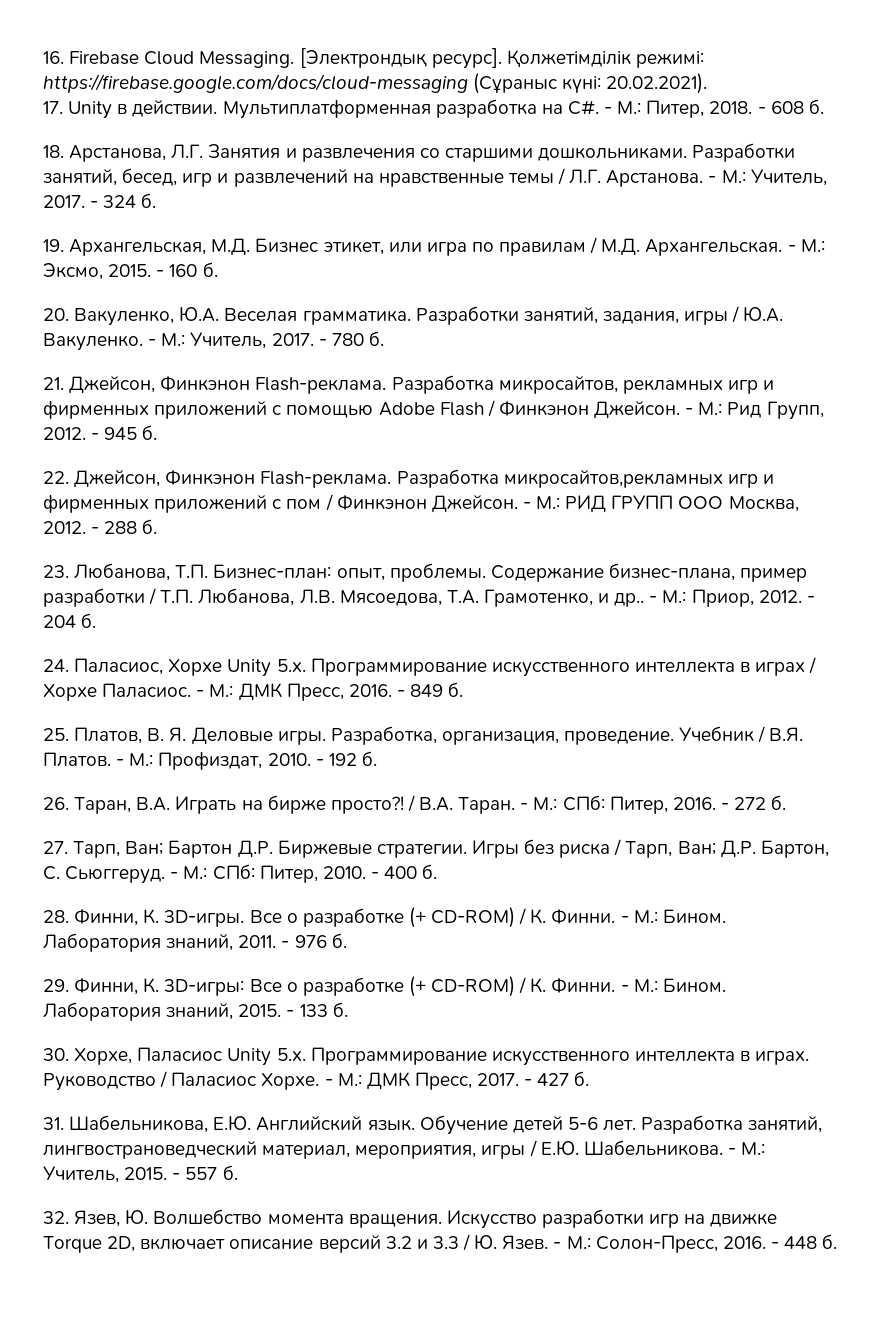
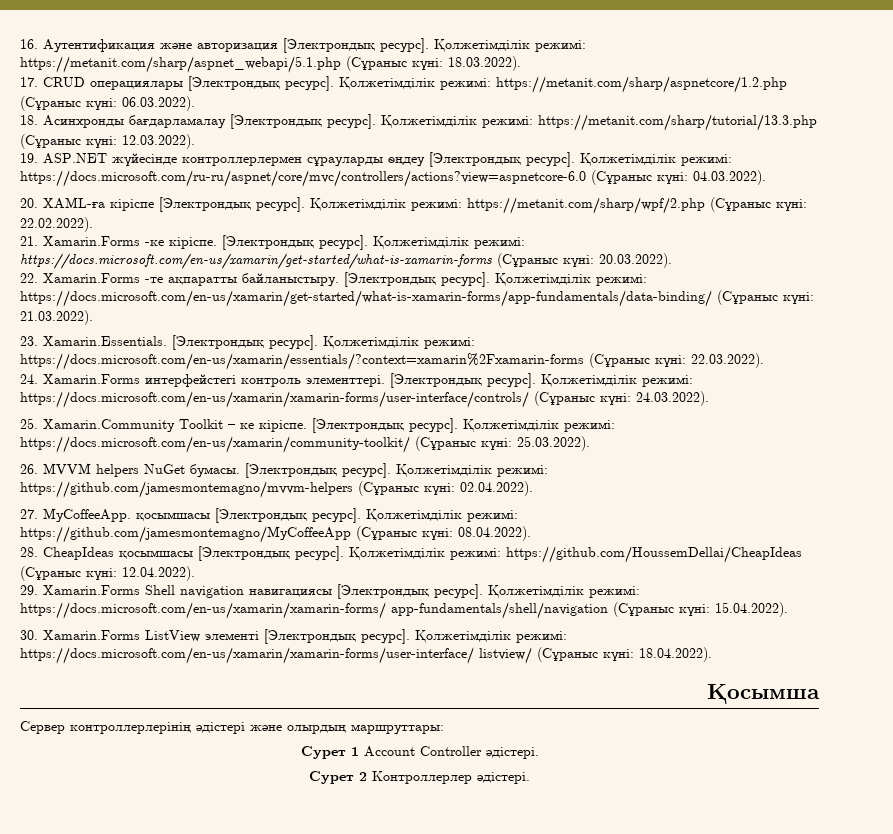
[69,48,704,69] [43,73,708,94] Firebase Cloud Messaging. [Электрондық ресурс]. Қолжетімділік режимі: https://firebase.google.com/docs/cloud-messaging (Сұраныс күні: 20.02.2021). -> [43,38,586,53] [20,56,521,73] Аутентификация және авторизация [Электрондық ресурс]. Қолжетімділік режимі: https://metanit.com/sharp/aspnet_webapi/5.1.php (Сұраныс күні: 18.03.2022).
[68,99,824,119] [43,143,796,162] [43,168,827,187] [43,193,157,208] [43,237,825,256] [43,262,218,280] [43,306,784,326] [43,331,384,351] [43,375,775,394] [43,400,824,420] [43,425,158,440] [43,469,774,488] [43,494,799,513] [43,519,158,534] [43,563,808,582] [43,588,815,607] [43,613,97,628] [43,657,817,677] [43,682,464,701] [43,726,804,745] [43,751,377,770] [43,795,787,814] [43,839,829,858] [43,864,438,884] [43,907,726,928] [43,933,347,952] [43,976,726,997] [43,1002,348,1021] [43,1047,810,1066] [43,1071,590,1091] [43,1115,823,1135] [42,1140,766,1159] [43,1165,238,1183] [43,1209,778,1229] [43,1234,838,1253] Unity в действии. Мультиплатформенная разработка на C#. - М.: Питер, 2018. - 608 б. // 18. Арстанова, Л.Г. Занятия и развлечения со старшими дошкольниками. Разработки занятий, бесед, игр и развлечений на нравственные темы / Л.Г. Арстанова. - М.: Учитель, 2017. - 324 б. // 19. Архангельская, М.Д. Бизнес этикет, или игра по правилам / М.Д. Архангельская. - М.: Эксмо, 2015. - 160 б. // 20. Вакуленко, Ю.А. Веселая грамматика. Разработки занятий, задания, игры / Ю.А. Вакуленко. - М.: Учитель, 2017. - 780 б. // 21. Джейсон, Финкэнон Flash-реклама. Разработка микросайтов, рекламных игр и фирменных приложений с помощью Adobe Flash / Финкэнон Джейсон. - М.: Рид Групп, 2012. - 945 б. // 22. Джейсон, Финкэнон Flash-реклама. Разработка микросайтов,рекламных игр и фирменных приложений с пом / Финкэнон Джейсон. - М.: РИД ГРУПП ООО Москва, 2012. - 288 б. // 23. Любанова, Т.П. Бизнес-план: опыт, проблемы. Содержание бизнес-плана, пример разработки / Т.П. Любанова, Л.В. Мясоедова, Т.А. Грамотенко, и др.. - М.: Приор, 2012. - 204 б. // 24. Паласиос, Хорхе Unity 5.x. Программирование искусственного интеллекта в играх / Хорхе Паласиос. - М.: ДМК Пресс, 2016. - 849 б. // 25. Платов, В. Я. Деловые игры. Разработка, организация, проведение. Учебник / В.Я. Платов. - М.: Профиздат, 2010. - 192 б. // 26. Таран, В.А. Играть на бирже просто?! / В.А. Таран. - М.: СПб: Питер, 2016. - 272 б. // 27. Тарп, Ван; Бартон Д.Р. Биржевые стратегии. Игры без риска / Тарп, Ван; Д.Р. Бартон, С. Сьюггеруд. - М.: СПб: Питер, 2010. - 400 б. // 28. Финни, К. 3D-игры. Все о разработке (+ CD-ROM) / К. Финни. - М.: Бином. Лаборатория знаний, 2011. - 976 б. // 29. Финни, К. 3D-игры: Все о разработке (+ CD-ROM) / К. Финни. - М.: Бином. Лаборатория знаний, 2015. - 133 б. // 30. Хорхе, Паласиос Unity 5.x. Программирование искусственного интеллекта в играх. Руководство / Паласиос Хорхе. - М.: ДМК Пресс, 2017. - 427 б. // 31. Шабельникова, Е.Ю. Английский язык. Обучение детей 5-6 лет. Разработка занятий, лингвострановедческий материал, мероприятия, игры / Е.Ю. Шабельникова. - М.: Учитель, 2015. - 557 б. // 32. Язев, Ю. Волшебство момента вращения. Искусство разработки игр на движке Torque 2D, включает описание версий 3.2 и 3.3 / Ю. Язев. - М.: Солон-Пресс, 2016. - 448 б. -> [43,76,787,93] [20,96,195,111] [20,114,817,131] [20,134,195,149] [20,152,732,167] [20,170,766,187] [20,197,807,214] [20,217,93,232] [20,235,525,250] [20,253,672,269] [20,272,647,287] [20,290,814,307] [20,310,93,325] [20,335,475,350] [20,353,764,370] [20,373,693,388] [20,391,709,408] [20,418,615,433] [20,436,590,453] [20,463,548,478] [20,481,533,498] [20,508,518,523] [20,526,531,543] [20,546,802,563] [20,566,195,581] [20,584,640,599] [20,602,788,619] [20,629,567,644] [20,647,712,664] [707,684,820,704] [20,721,444,735] [300,746,539,759] [309,771,530,784] CRUD операциялары [Электрондық ресурс]. Қолжетімділік режимі: https://metanit.com/sharp/aspnetcore/1.2.php (Сұраныс күні: 06.03.2022). // 18. Асинхронды бағдарламалау [Электрондық ресурс]. Қолжетімділік режимі: https://metanit.com/sharp/tutorial/13.3.php (Сұраныс күні: 12.03.2022). // 19. ASP.NET жүйесінде контроллерлермен сұрауларды өңдеу [Электрондық ресурс]. Қолжетімділік режимі: https://docs.microsoft.com/ru-ru/aspnet/core/mvc/controllers/actions?view=aspnetcore-6.0 (Сұраныс күні: 04.03.2022). // 20. XAML-ға кіріспе [Электрондық ресурс]. Қолжетімділік режимі: https://metanit.com/sharp/wpf/2.php (Сұраныс күні: 22.02.2022). // 21. Xamarin.Forms -ке кіріспе. [Электрондық ресурс]. Қолжетімділік режимі: https://docs.microsoft.com/en-us/xamarin/get-started/what-is-xamarin-forms (Сұраныс күні: 20.03.2022). // 22. Xamarin.Forms -те ақпаратты байланыстыру. [Электрондық ресурс]. Қолжетімділік режимі: https://docs.microsoft.com/en-us/xamarin/get-started/what-is-xamarin-forms/app-fundamentals/data-binding/ (Сұраныс күні: 21.03.2022). // 23. Xamarin.Essentials. [Электрондық ресурс]. Қолжетімділік режимі: https://docs.microsoft.com/en-us/xamarin/essentials/?context=xamarin%2Fxamarin-forms (Сұраныс күні: 22.03.2022). // 24. Xamarin.Forms интерфейстегі контроль элементтері. [Электрондық ресурс]. Қолжетімділік режимі: https://docs.microsoft.com/en-us/xamarin/xamarin-forms/user-interface/controls/ (Сұраныс күні: 24.03.2022). // 25. Xamarin.Community Toolkit – ке кіріспе. [Электрондық ресурс]. Қолжетімділік режимі: https://docs.microsoft.com/en-us/xamarin/community-toolkit/ (Сұраныс күні: 25.03.2022). // 26. MVVM helpers NuGet бумасы. [Электрондық ресурс]. Қолжетімділік режимі: https://github.com/jamesmontemagno/mvvm-helpers (Сұраныс күні: 02.04.2022). // 27. MyCoffeeApp. қосымшасы [Электрондық ресурс]. Қолжетімділік режимі: https://github.com/jamesmontemagno/MyCoffeeApp (Сұраныс күні: 08.04.2022). // 28. CheapIdeas қосымшасы [Электрондық ресурс]. Қолжетімділік режимі: https://github.com/HoussemDellai/CheapIdeas (Сұраныс күні: 12.04.2022). // 29. Xamarin.Forms Shell navigation навигациясы [Электрондық ресурс]. Қолжетімділік режимі: https://docs.microsoft.com/en-us/xamarin/xamarin-forms/ app-fundamentals/shell/navigation (Сұраныс күні: 15.04.2022). // 30. Xamarin.Forms ListView элементі [Электрондық ресурс]. Қолжетімділік режимі: https://docs.microsoft.com/en-us/xamarin/xamarin-forms/user-interface/ listview/ (Сұраныс күні: 18.04.2022). // Қосымша // Сервер контроллерлерінің әдістері және олырдың маршруттары: // Сурет 1 Account Controller әдістері. // Сурет 2 Контроллерлер әдістері.

